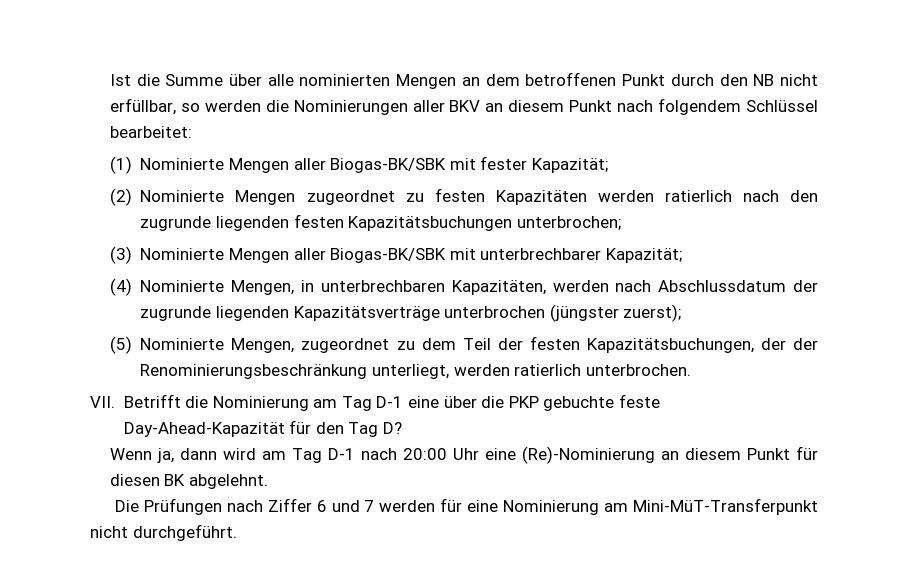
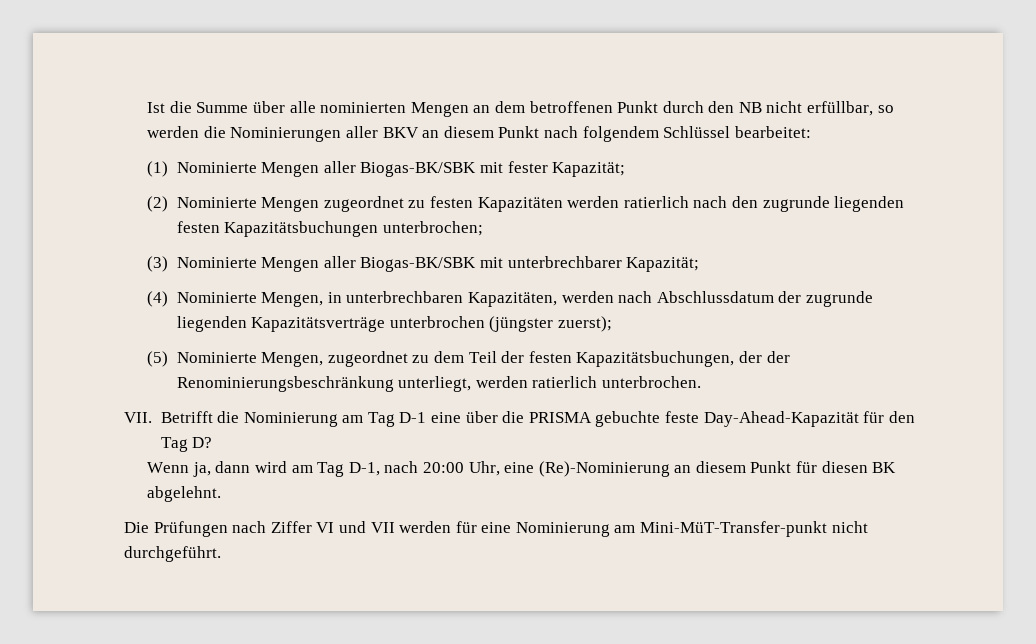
[508,396,539,408] PKP -> [528,412,592,423] PRISMA
[327,448,355,460] D-1 -> [348,462,380,476] D-1,
[452,448,479,460] Uhr -> [468,461,500,476] Uhr,
[316,500,375,512] 6 und 7 -> [316,521,395,533] VI und VII
[632,498,818,515] Mini-MüT-Transferpunkt -> [640,521,828,537] Mini-MüT-Transfer-punkt

